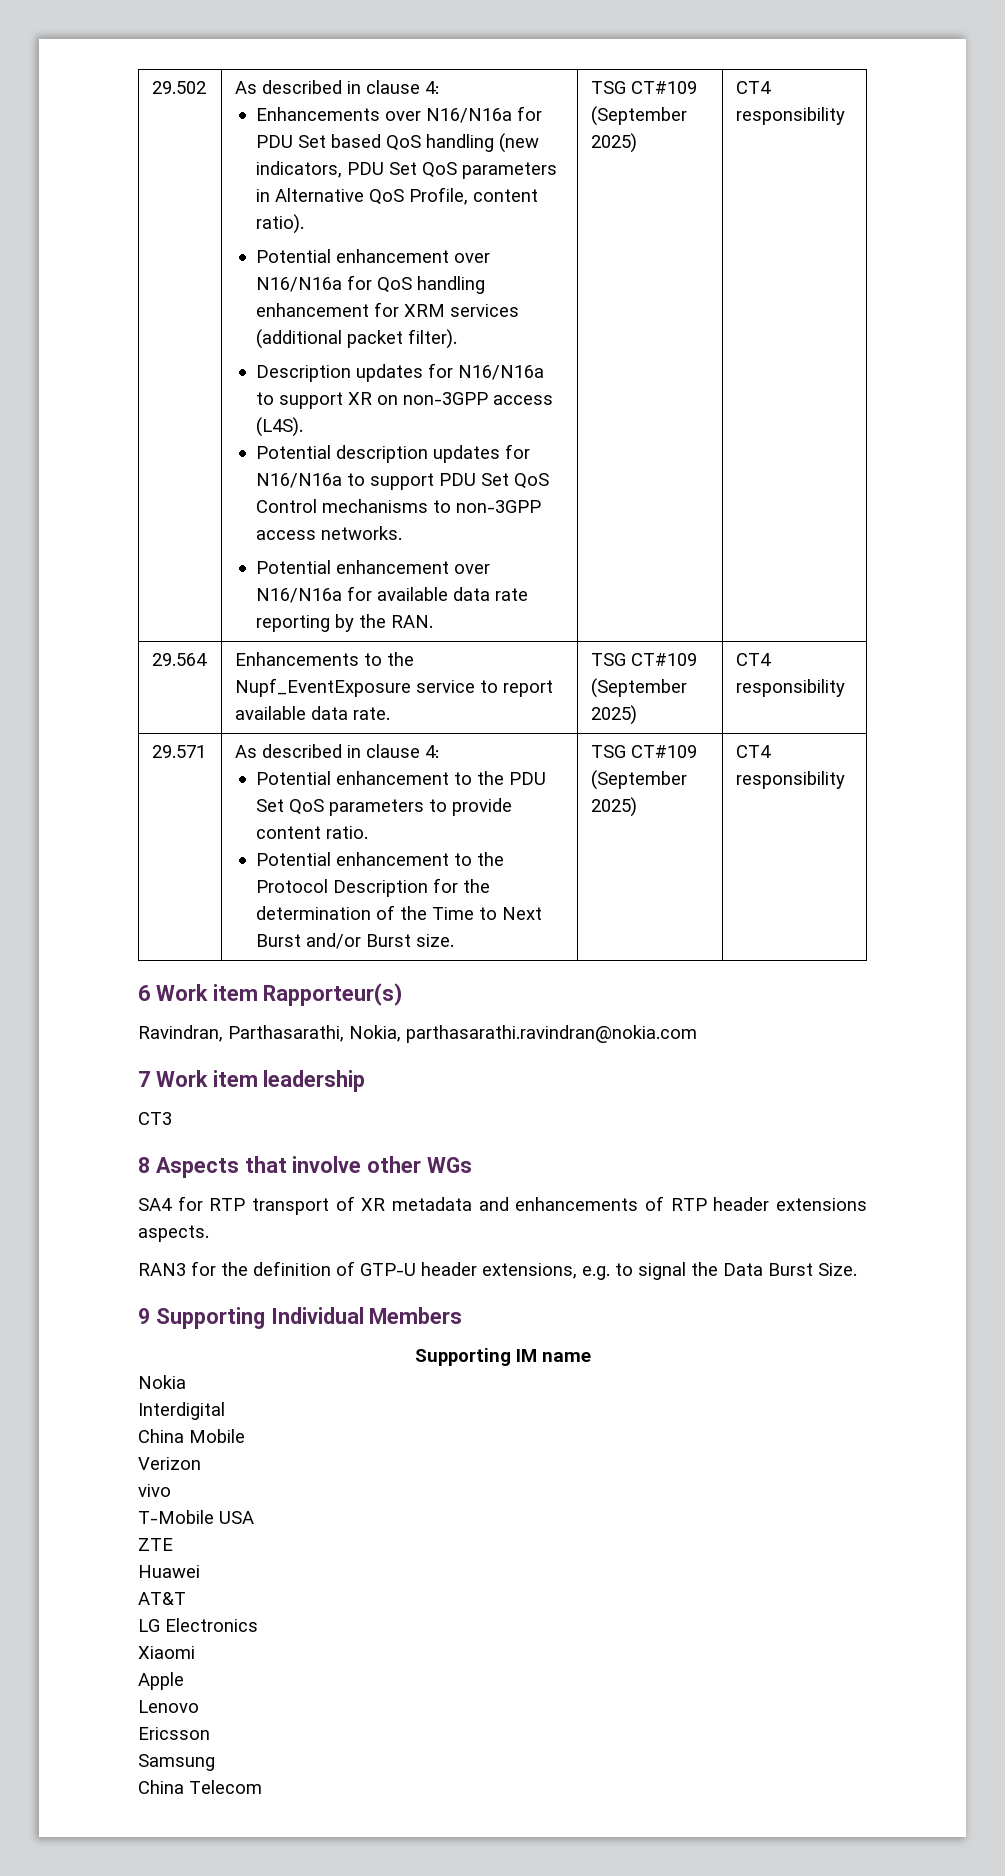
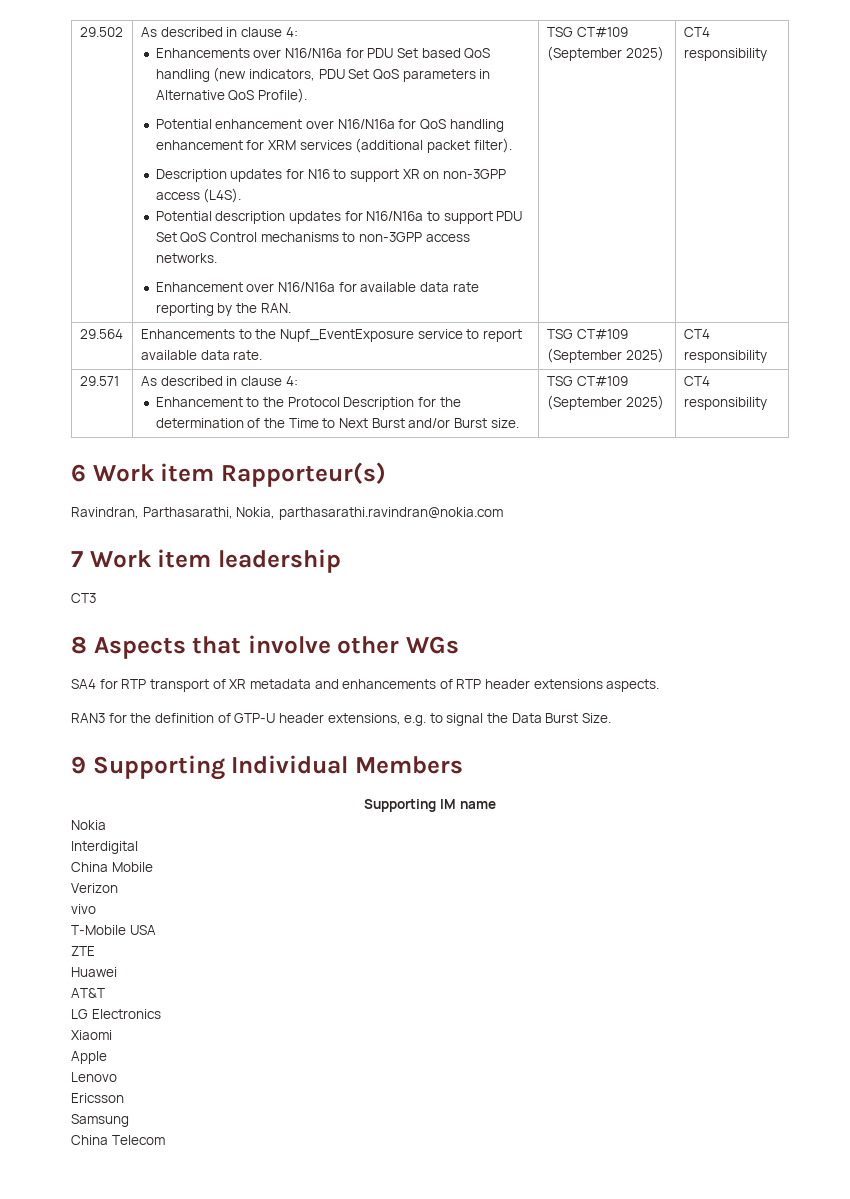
[408,187,538,205] [255,214,304,234] Profile, content ratio). -> [258,88,308,103] Profile).
[457,365,544,380] N16/N16a -> [307,169,330,179] N16
[255,560,449,574] Potential enhancement -> [155,282,243,292] Enhancement
[255,771,546,785] [255,798,512,816] [255,826,368,839] [255,852,449,866] Potential enhancement to the PDU Set QoS parameters to provide content ratio. // Potential enhancement -> [155,397,243,407] Enhancement

